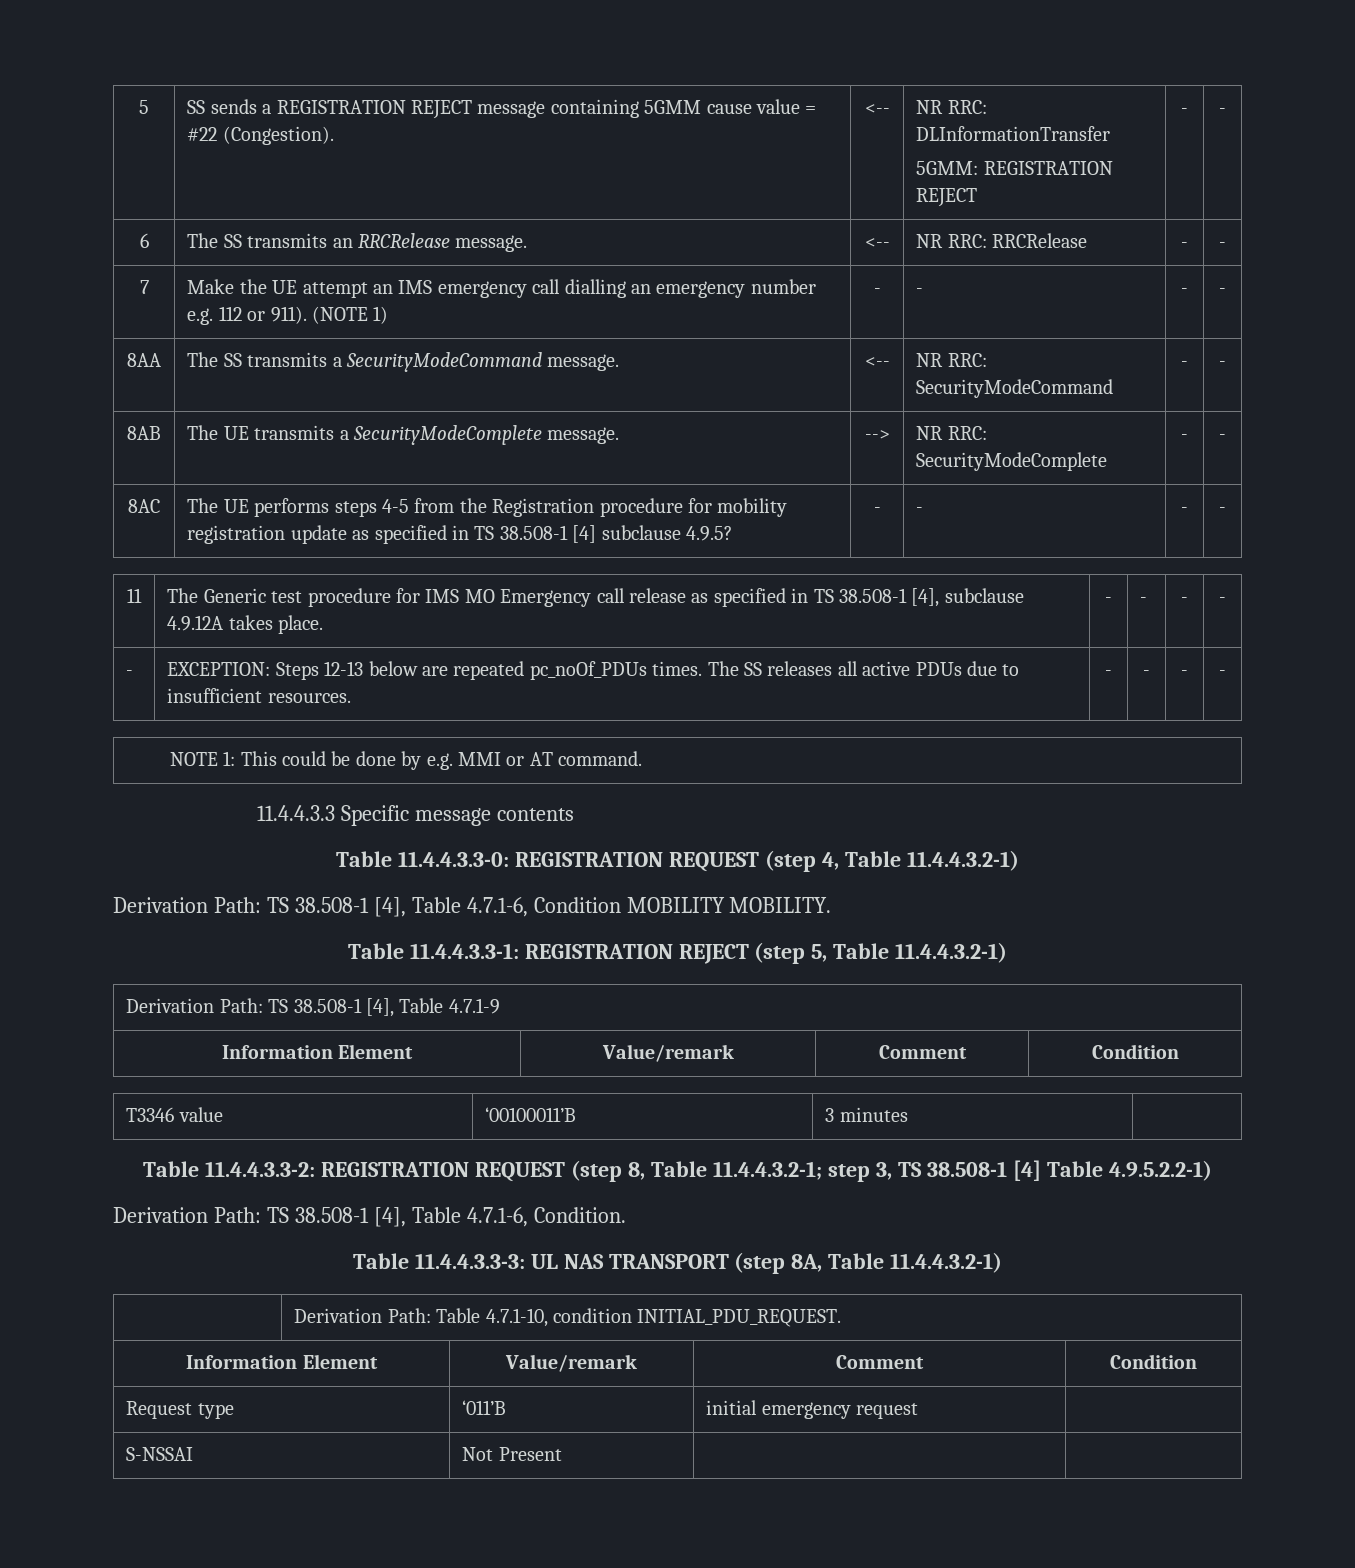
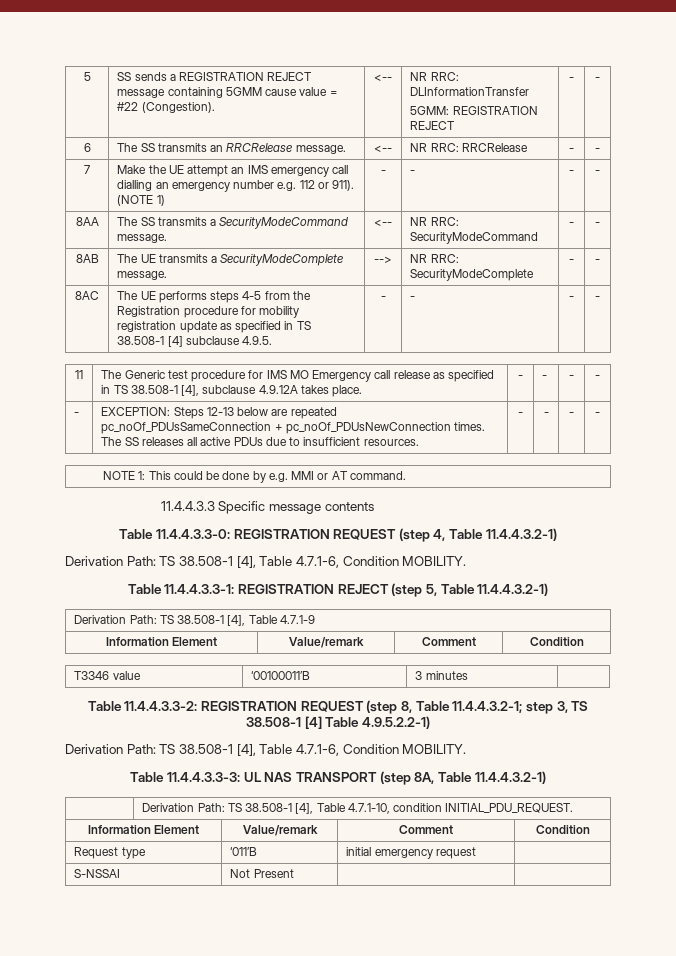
[686,526,733,541] 4.9.5? -> [242,336,273,345] 4.9.5.
[529,661,647,680] pc_noOf_PDUs -> [101,422,451,434] pc_noOf_PDUsSameConnection + pc_noOf_PDUsNewConnection
[626,897,725,913] MOBILITY -> (399, 561) none
[533,1207,626,1223] Condition. -> [342,744,467,754] Condition MOBILITY.
(431, 1315) none -> [227,803,314,814] TS 38.508-1 [4],

